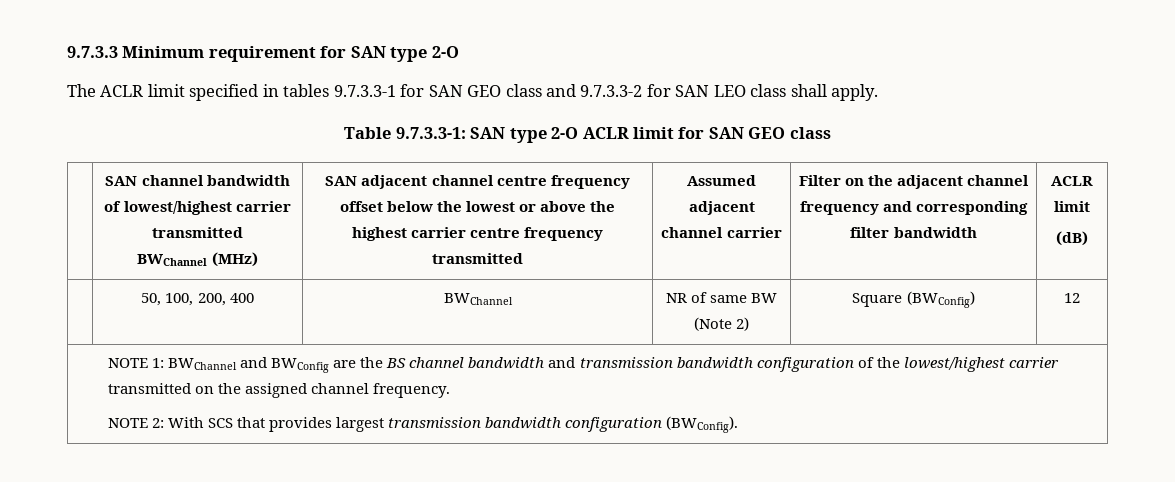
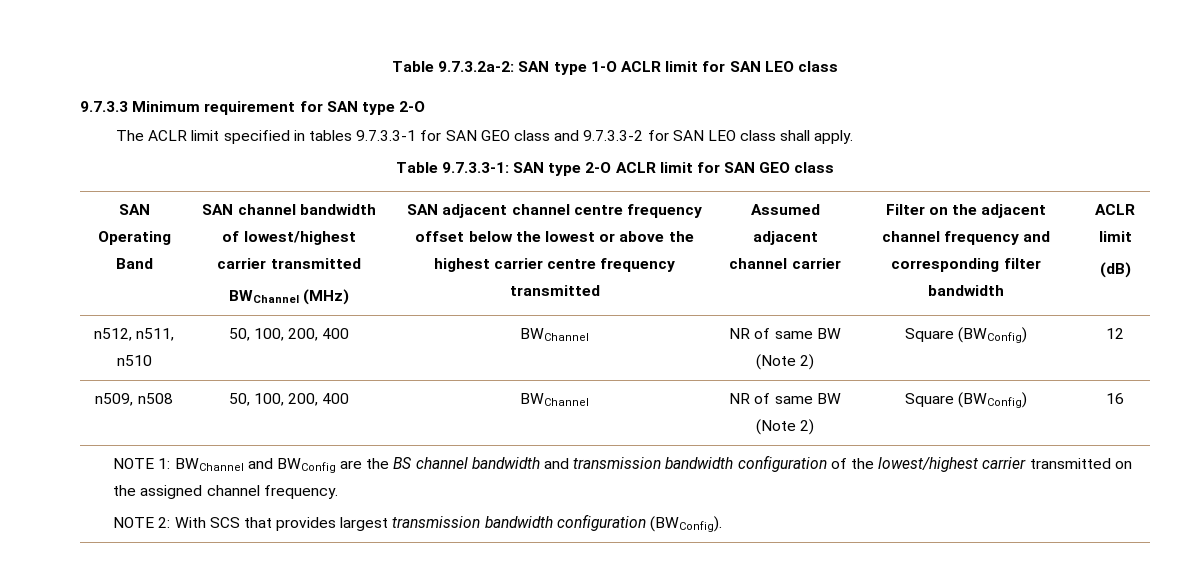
(67, 52) none -> [392,61,838,75] Table 9.7.3.2a-2: SAN type 1-O ACLR limit for SAN LEO class //
(831, 133) none -> [118,204,150,215] [97,231,171,245] [115,258,153,269] SAN Operating Band
(1088, 238) none -> [93,328,175,341] [116,355,152,366] n512, n511, n510
(1080, 298) none -> [95,393,173,406] [228,393,350,406] [520,393,589,406] [729,393,841,404] [755,419,815,435] [904,392,1028,408] [1106,393,1124,404] // n509, n508 | 50, 100, 200, 400 | BWChannel | NR of same BW (Note 2) | Square (BWConfig) | 16

